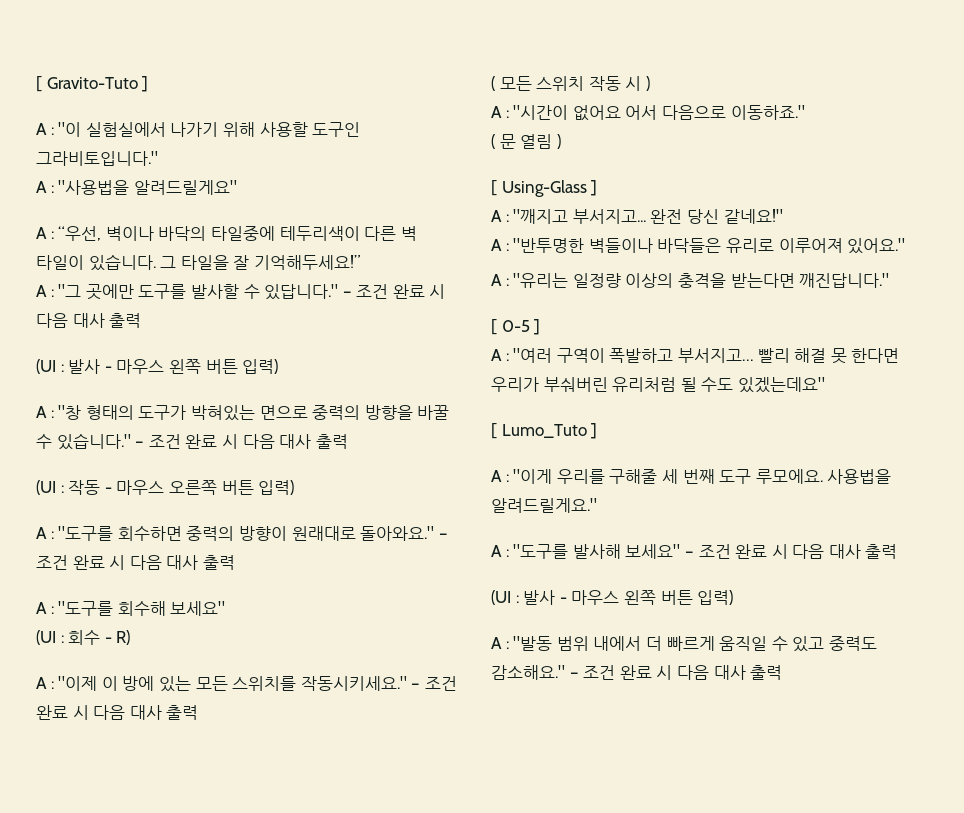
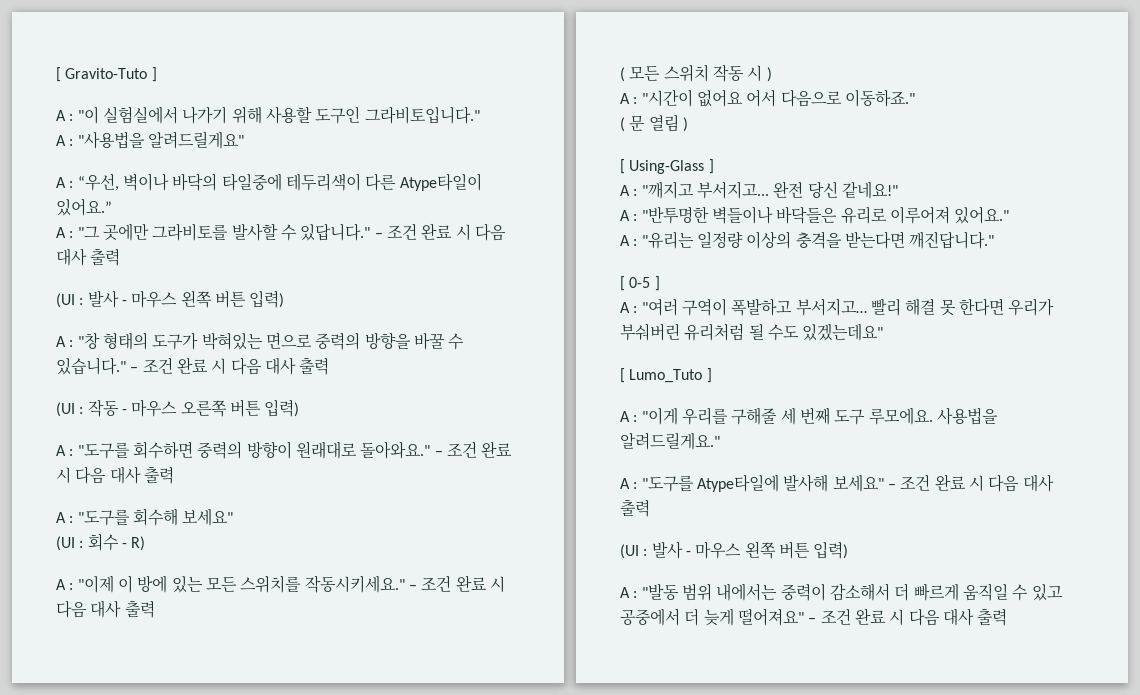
[400,226,417,241] [36,254,360,271] 벽 타일이 있습니다. 그 타일을 잘 기억해두세요!” -> [399,173,482,191] [56,198,112,216] Atype타일이 있어요.”
[138,284,187,299] 도구를 -> [152,223,229,241] 그라비토를
(569, 551) none -> [696,474,779,492] Atype타일에
[593,636,642,651] 내에서 -> [716,583,890,601] 내에서는 중력이 감소해서
[828,636,877,651] [491,665,565,680] 중력도 감소해요." -> [620,608,804,626] 공중에서 더 늦게 떨어져요"

